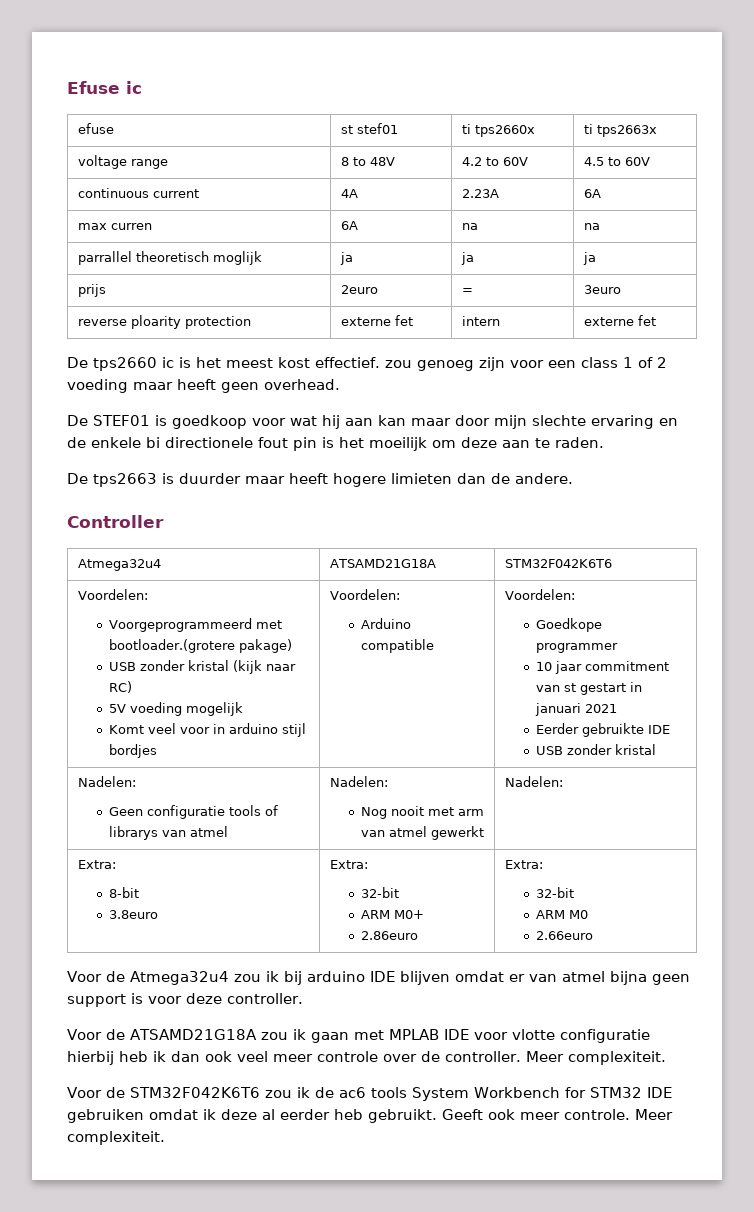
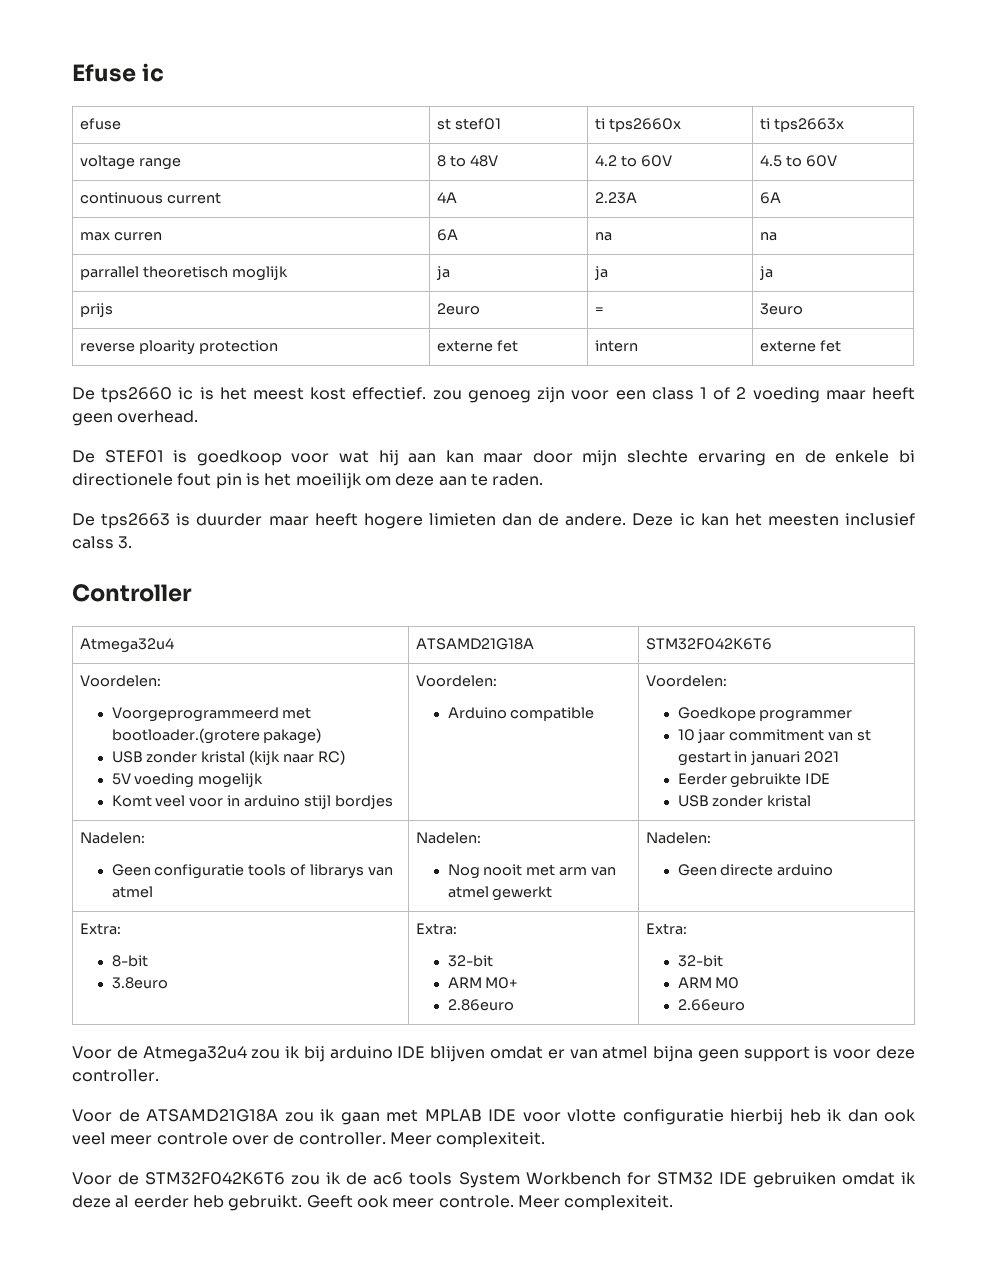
(573, 478) none -> [632,513,915,526] [72,536,133,549] Deze ic kan het meesten inclusief calss 3.
(564, 781) none -> [677,864,834,876] // Geen directe arduino

